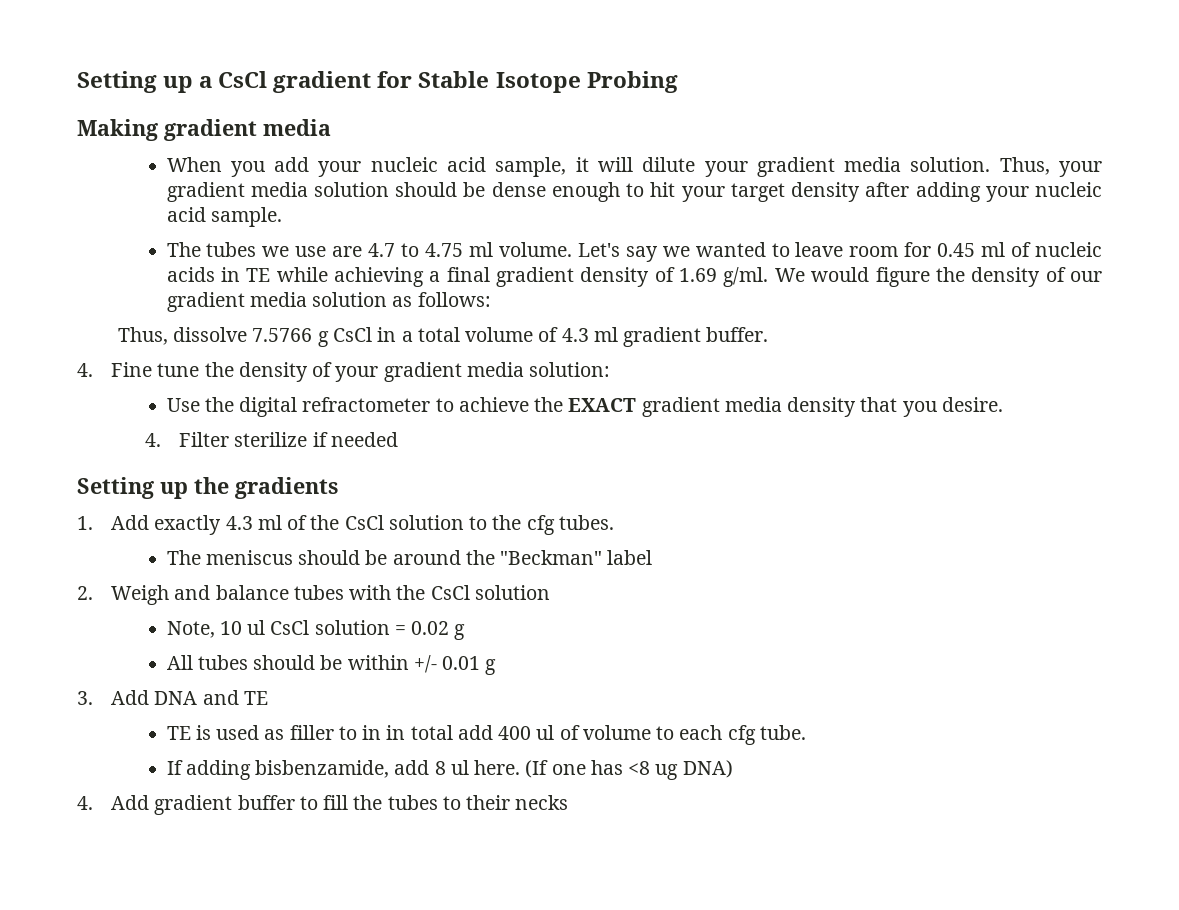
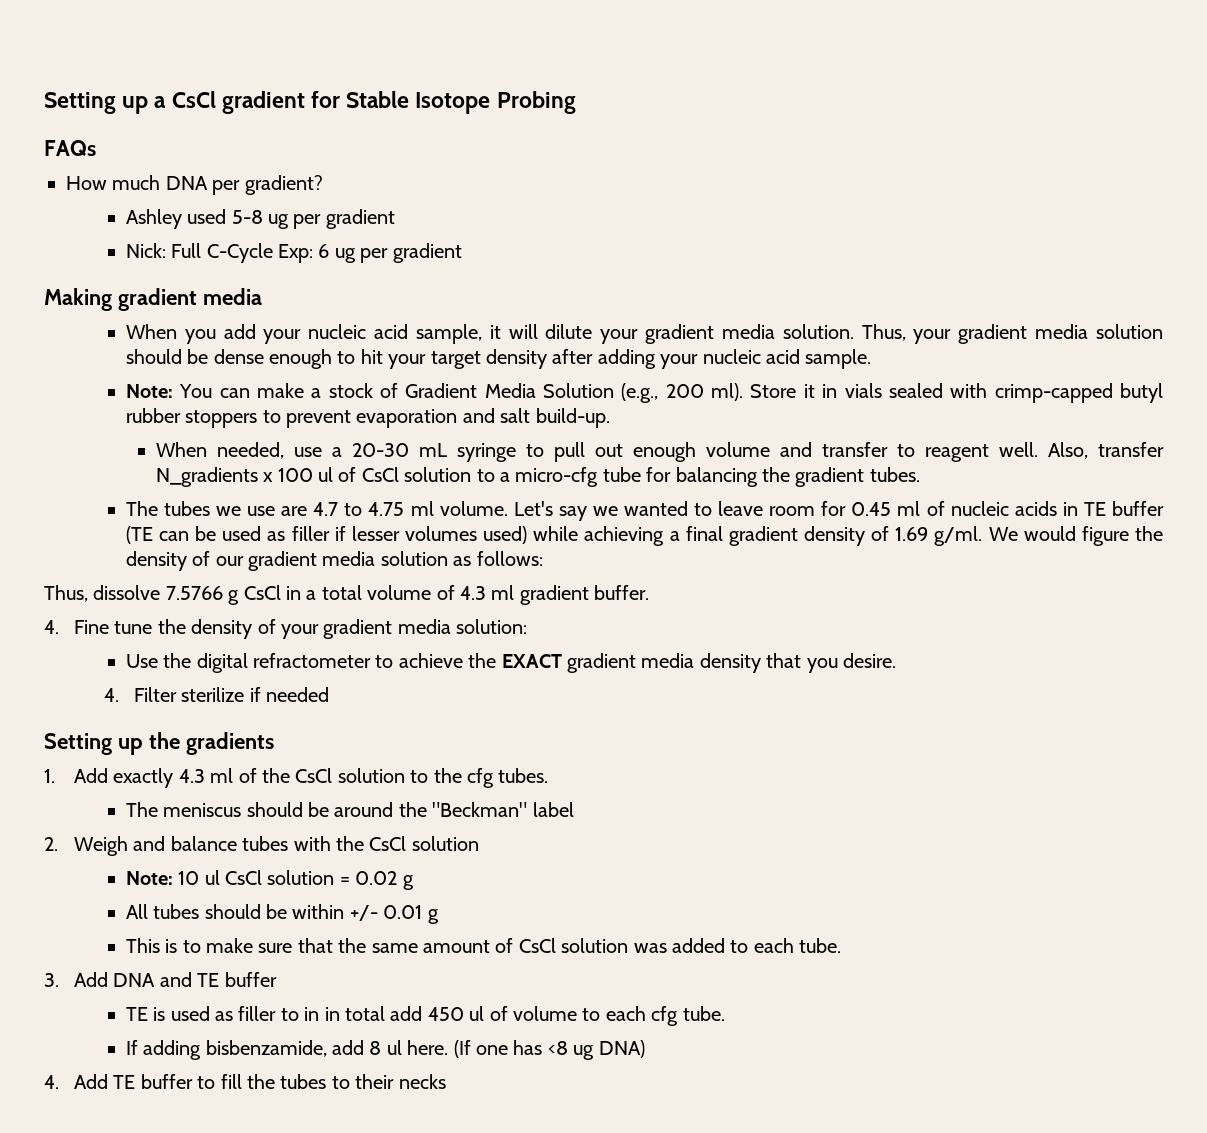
(678, 82) none -> [44,140,96,156] [66,175,323,195] [125,209,395,229] [125,243,462,263] // FAQs // How much DNA per gradient? // Ashley used 5-8 ug per gradient // Nick: Full C-Cycle Exp: 6 ug per gradient
(282, 217) none -> [125,383,1163,403] [125,408,610,428] [155,442,1164,462] [155,467,920,487] // Note: You can make a stock of Gradient Media Solution (e.g., 200 ml). Store it in vials sealed with crimp-capped butyl rubber stoppers to prevent evaporation and salt build-up. // When needed, use a 20-30 mL syringe to pull out enough volume and transfer to reagent well. Also, transfer N_gradients x 100 ul of CsCl solution to a micro-cfg tube for balancing the gradient tubes.
(271, 275) none -> [1112,501,1165,516] [125,526,528,544] buffer (TE can be used as filler if lesser volumes used)
[166,621,215,638] Note, -> [125,871,173,885] Note:
(497, 667) none -> [125,938,842,953] // This is to make sure that the same amount of CsCl solution was added to each tube.
(268, 698) none -> [224,972,277,987] buffer
[498,726,532,740] 400 -> [427,1007,464,1021] 450
[154,795,233,815] gradient -> [113,1075,136,1089] TE

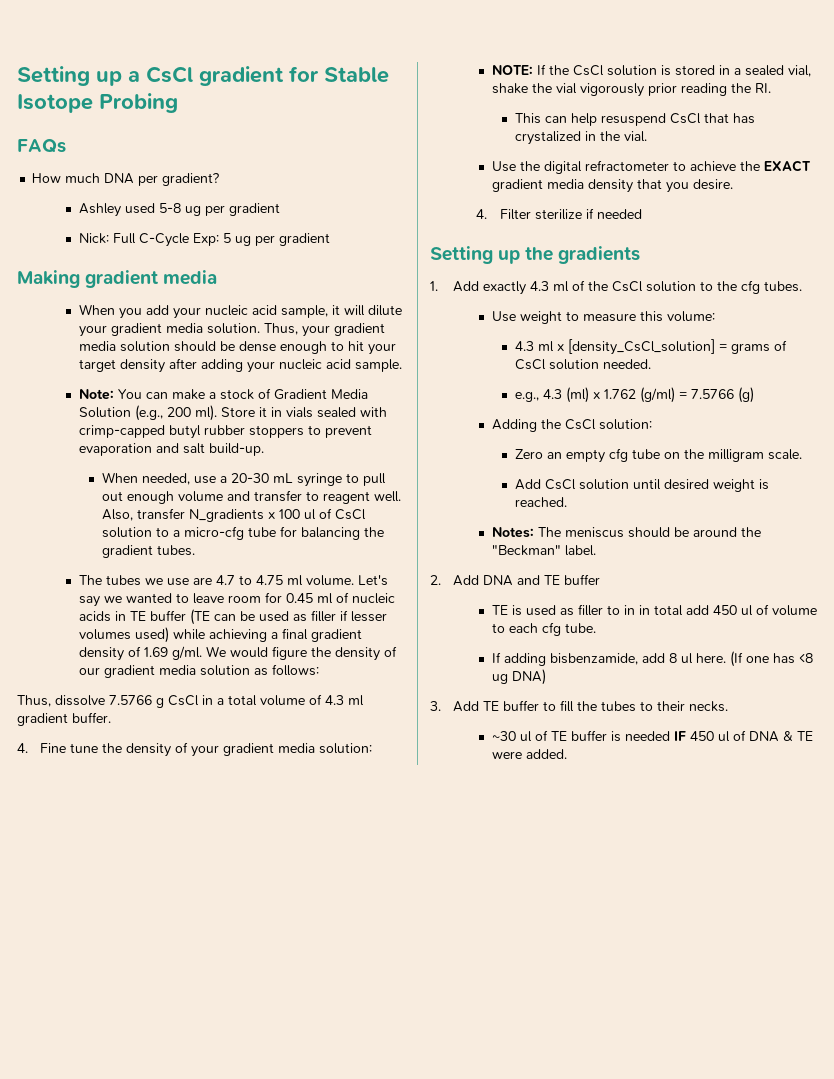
[318,244,330,258] 6 -> [222,233,231,243] 5
(528, 626) none -> [491,64,811,77] [491,83,771,97] [514,113,755,126] [514,131,647,145] // NOTE: If the CsCl solution is stored in a sealed vial, shake the vial vigorously prior reading the RI. // This can help resuspend CsCl that has crystalized in the vial.
(549, 775) none -> [491,311,715,324] [514,339,787,355] [514,359,651,370] [514,387,754,403] [491,419,652,432] [514,448,802,463] [514,479,769,492] [514,497,567,507] [491,527,534,538] Use weight to measure this volume: // 4.3 ml x [density_CsCl_solution] = grams of CsCl solution needed. // e.g., 4.3 (ml) x 1.762 (g/ml) = 7.5766 (g) // Adding the CsCl solution: // Zero an empty cfg tube on the milligram scale. // Add CsCl solution until desired weight is reached. // Notes:
[532,802,574,817] [44,836,479,856] [125,870,414,890] [125,904,439,924] [125,938,842,953] [44,973,59,987] label // 2. Weigh and balance tubes with the CsCl solution // Note: 10 ul CsCl solution = 0.02 g // All tubes should be within +/- 0.01 g // This is to make sure that the same amount of CsCl solution was added to each tube. // 3. -> [564,545,596,556] [430,575,441,585] label. // 2.
[44,1075,59,1089] 4. -> [430,701,441,711] 3.
[398,1074,446,1089] necks -> [689,701,729,712] [491,730,813,742] [491,749,567,759] necks. // ~30 ul of TE buffer is needed IF 450 ul of DNA & TE were added.

